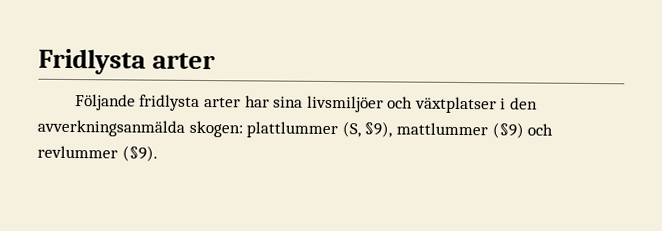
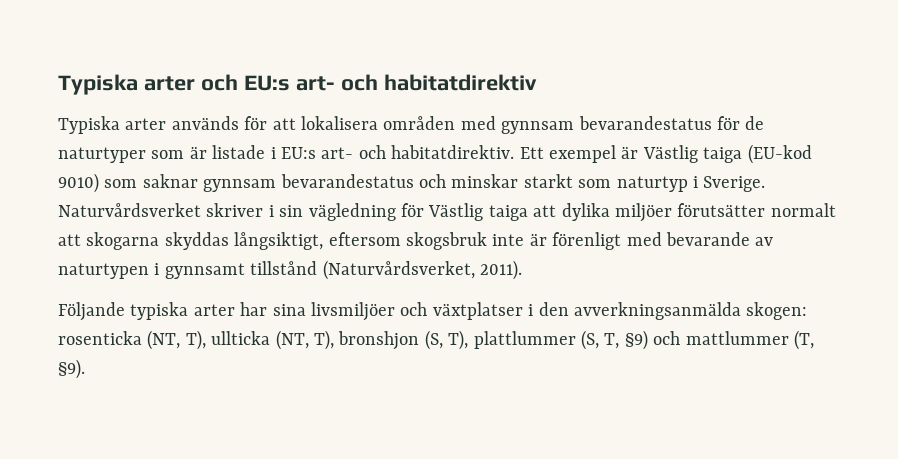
[38,48,217,75] Fridlysta arter -> [58,74,537,95] [58,116,765,134] [58,144,812,164] [58,173,766,193] [58,203,836,222] [58,232,774,250] [58,260,522,280] Typiska arter och EU:s art- och habitatdirektiv // Typiska arter används för att lokalisera områden med gynnsam bevarandestatus för de naturtyper som är listade i EU:s art- och habitatdirektiv. Ett exempel är Västlig taiga (EU-kod 9010) som saknar gynnsam bevarandestatus och minskar starkt som naturtyp i Sverige. Naturvårdsverket skriver i sin vägledning för Västlig taiga att dylika miljöer förutsätter normalt att skogarna skyddas långsiktigt, eftersom skogsbruk inte är förenligt med bevarande av naturtypen i gynnsamt tillstånd (Naturvårdsverket, 2011).
[139,94,201,111] fridlysta -> [130,302,189,320] typiska
[246,121,554,139] [37,145,158,162] plattlummer (S, §9), mattlummer (§9) och revlummer (§9). -> [58,330,814,350] [58,359,85,379] rosenticka (NT, T), ullticka (NT, T), bronshjon (S, T), plattlummer (S, T, §9) och mattlummer (T, §9).

